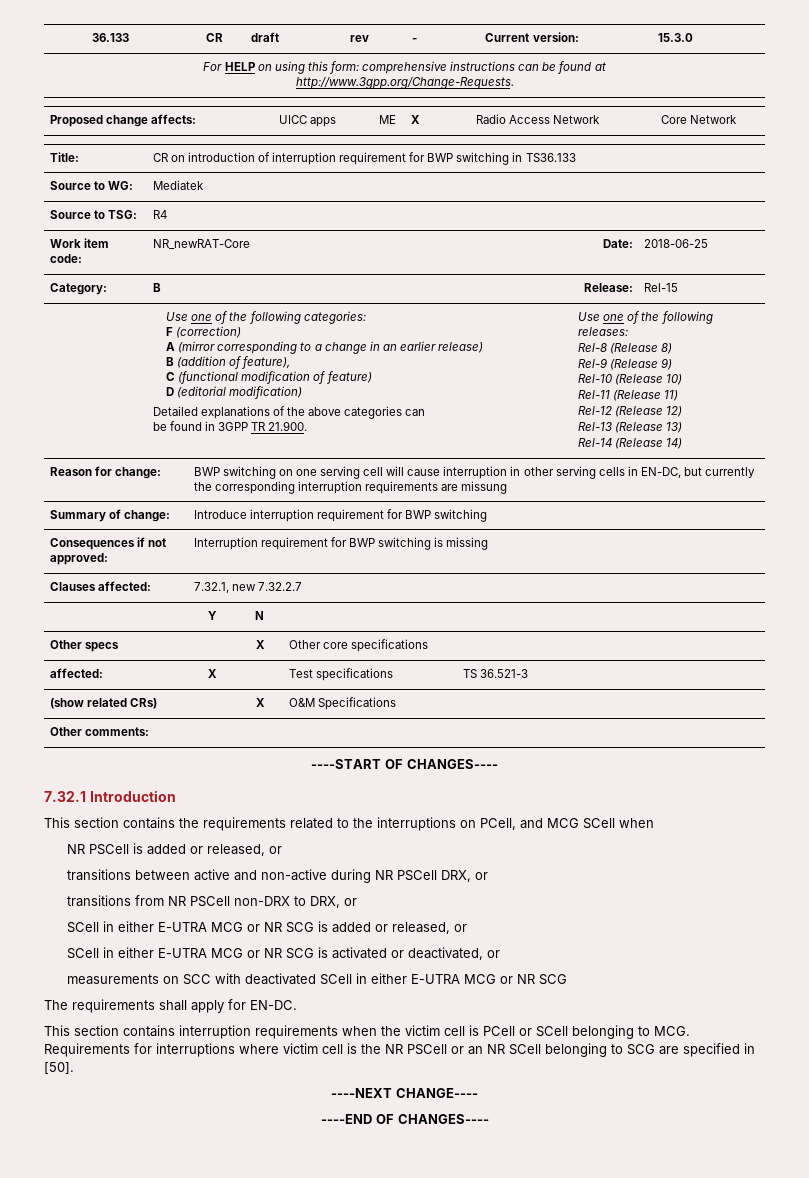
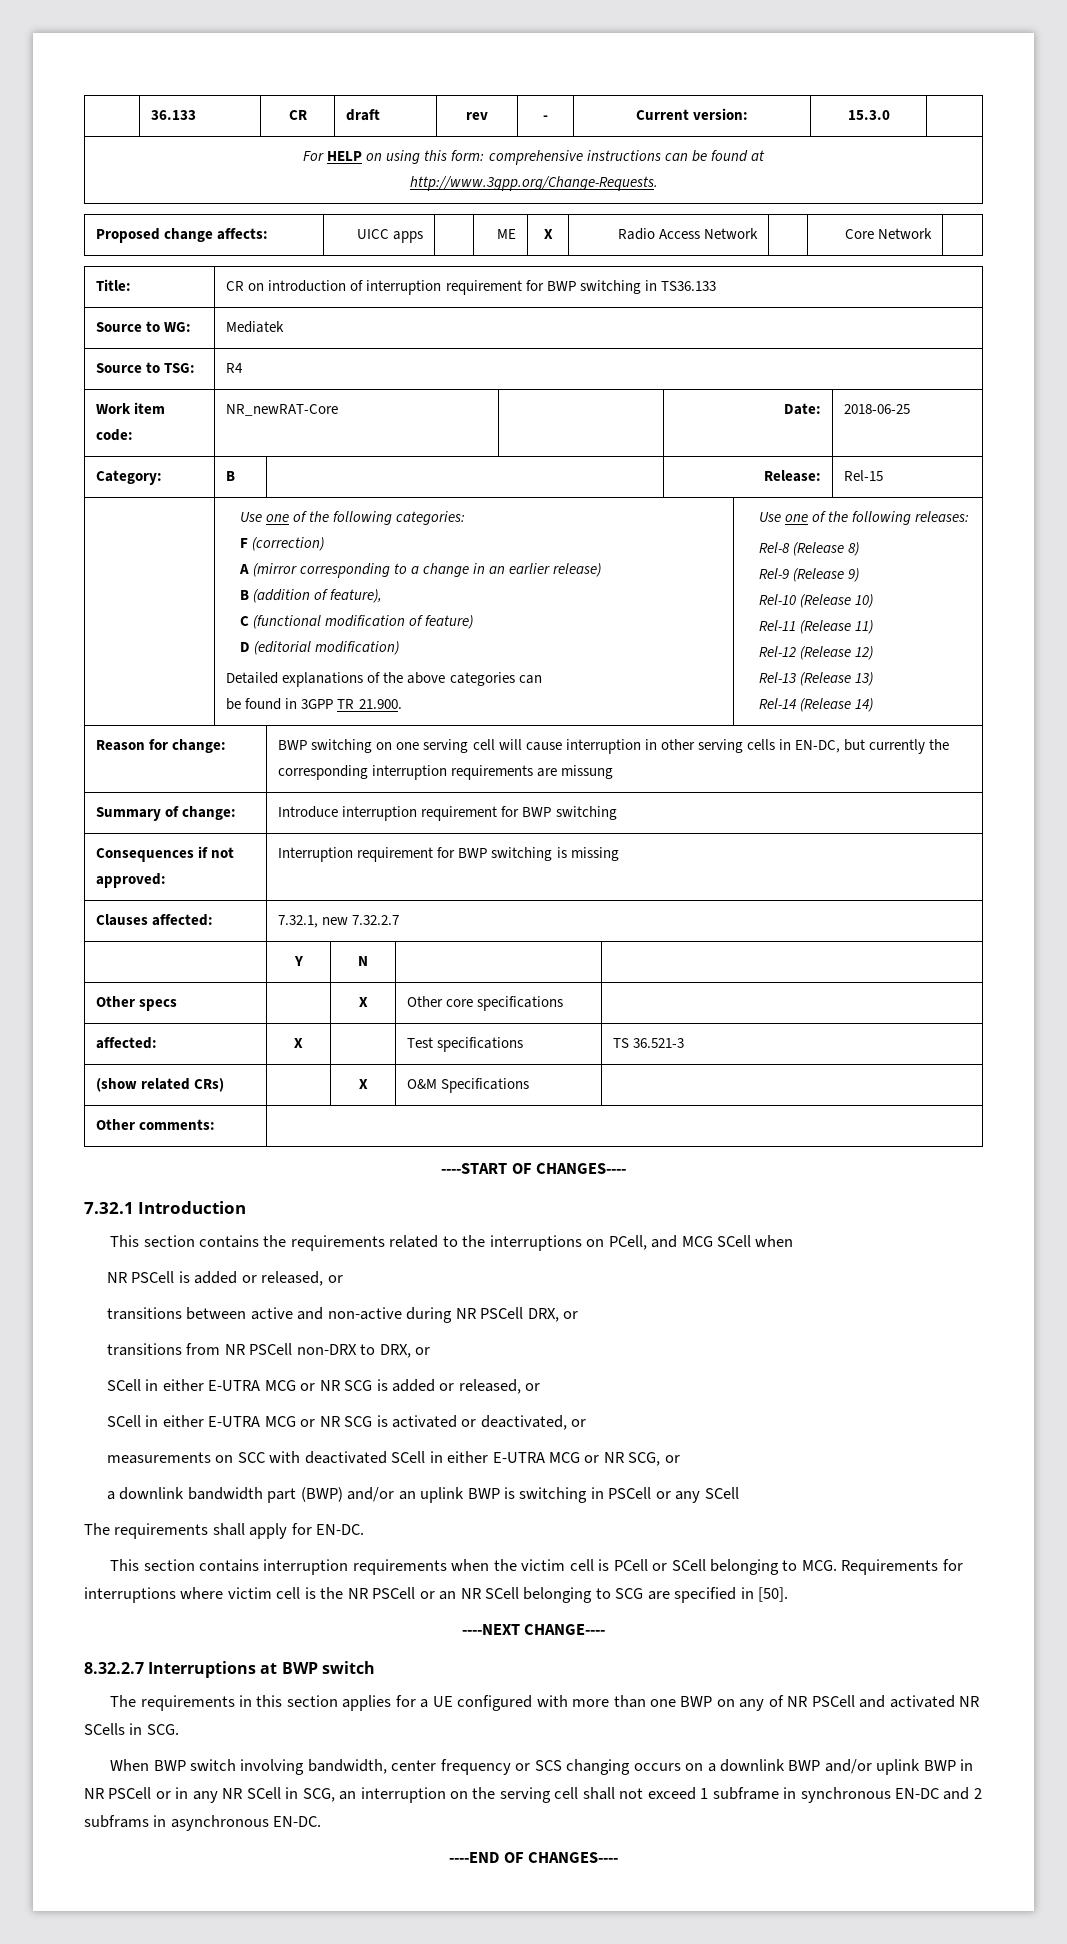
[538,974,567,985] SCG -> [628,1452,680,1466] [106,1487,739,1503] SCG, or // a downlink bandwidth part (BWP) and/or an uplink BWP is switching in PSCell or any SCell
(478, 1093) none -> [84,1661,375,1678] [110,1695,980,1711] [84,1723,179,1735] [110,1759,974,1775] [84,1787,982,1803] [84,1815,322,1831] // 8.32.2.7 Interruptions at BWP switch // The requirements in this section applies for a UE configured with more than one BWP on any of NR PSCell and activated NR SCells in SCG. // When BWP switch involving bandwidth, center frequency or SCS changing occurs on a downlink BWP and/or uplink BWP in NR PSCell or in any NR SCell in SCG, an interruption on the serving cell shall not exceed 1 subframe in synchronous EN-DC and 2 subframs in asynchronous EN-DC.

